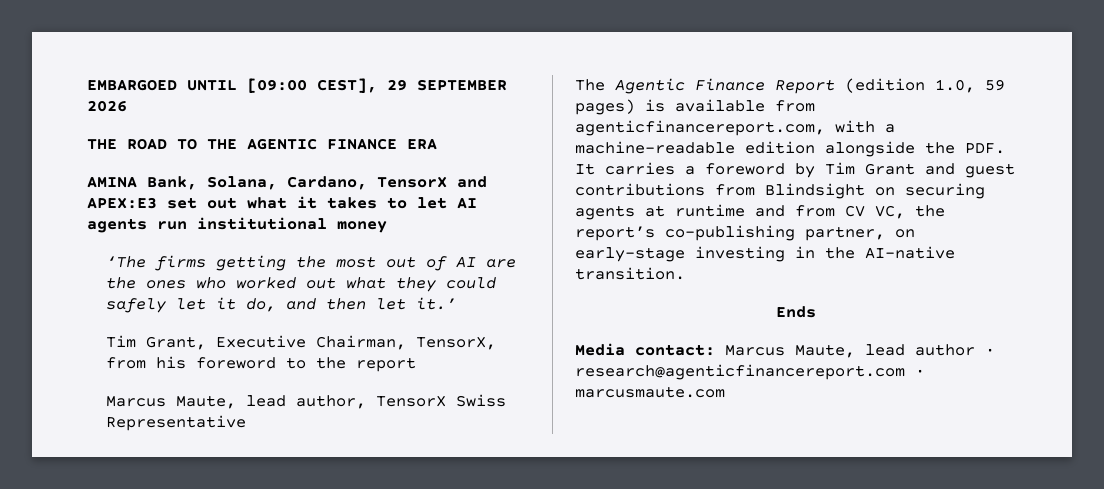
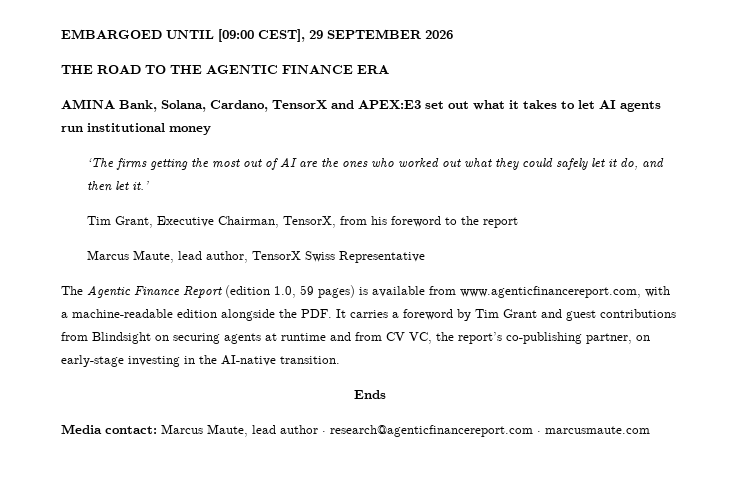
[575,120,825,136] agenticfinancereport.com, -> [460,286,641,298] www.agenticfinancereport.com,

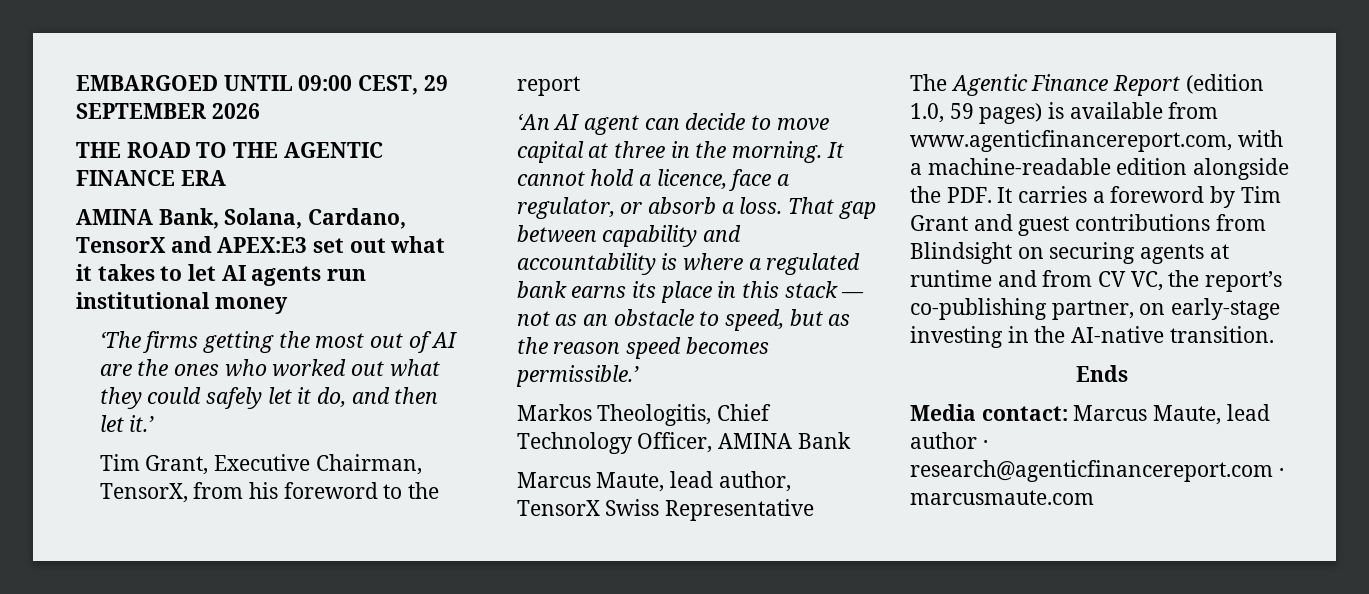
[218,29,305,42] [09:00 CEST], -> [298,75,419,95] 09:00 CEST,
(518, 222) none -> [516,113,829,135] [516,141,844,163] [516,169,791,191] [516,197,876,219] [516,225,742,247] [516,253,861,275] [516,281,865,303] [516,309,851,331] [516,337,769,359] [515,365,639,387] [516,404,772,426] [516,432,851,454] // ‘An AI agent can decide to move capital at three in the morning. It cannot hold a licence, face a regulator, or absorb a loss. That gap between capability and accountability is where a regulated bank earns its place in this stack — not as an obstacle to speed, but as the reason speed becomes permissible.’ // Markos Theologitis, Chief Technology Officer, AMINA Bank

